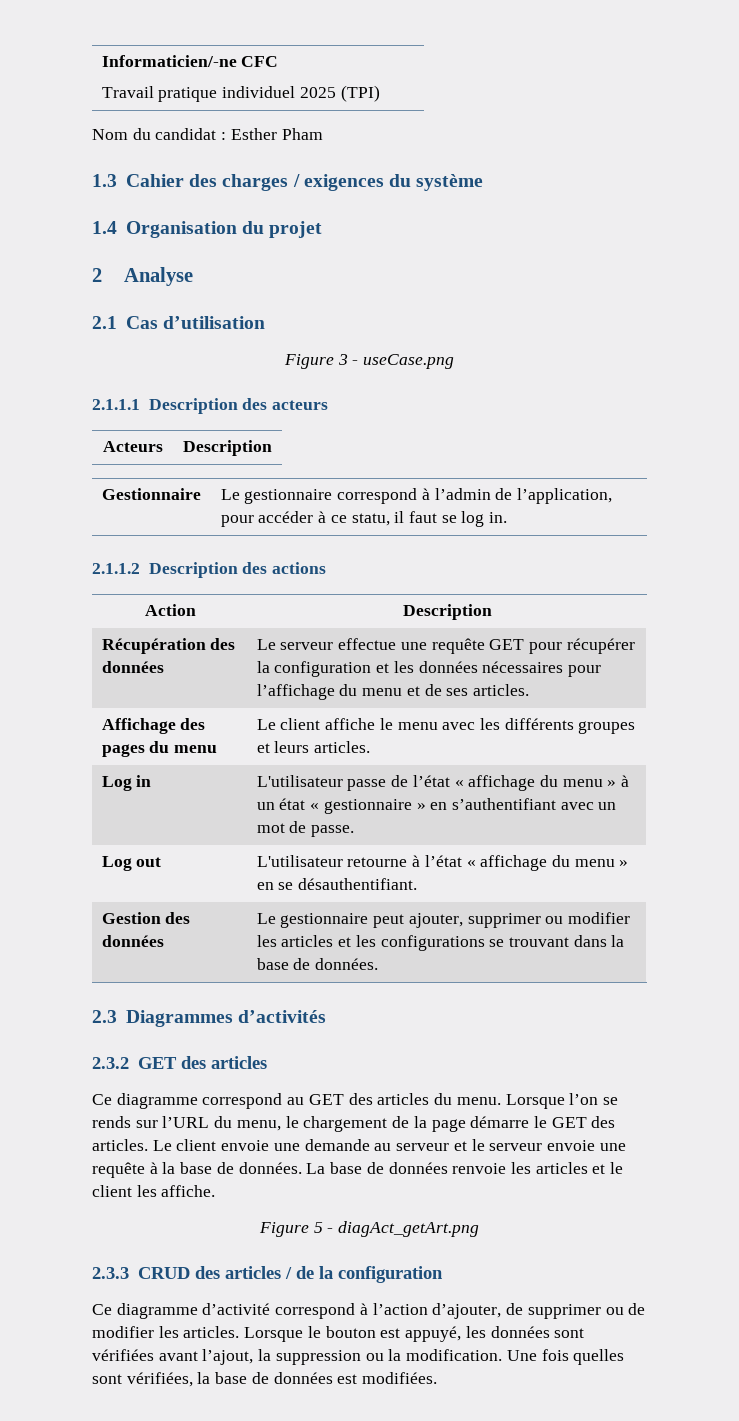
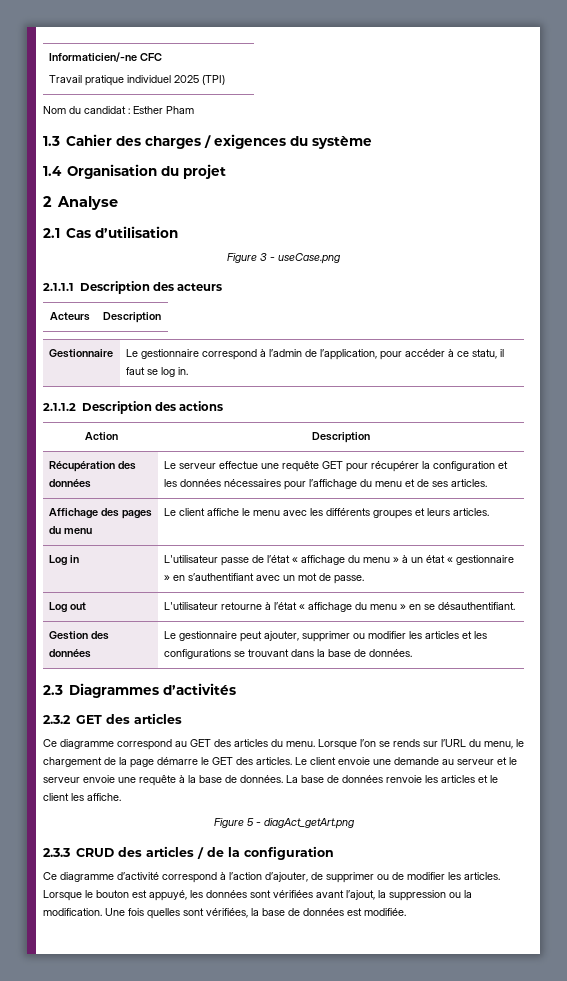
[362,1372,438,1384] modifiées. -> [364,908,406,916] modifiée.

